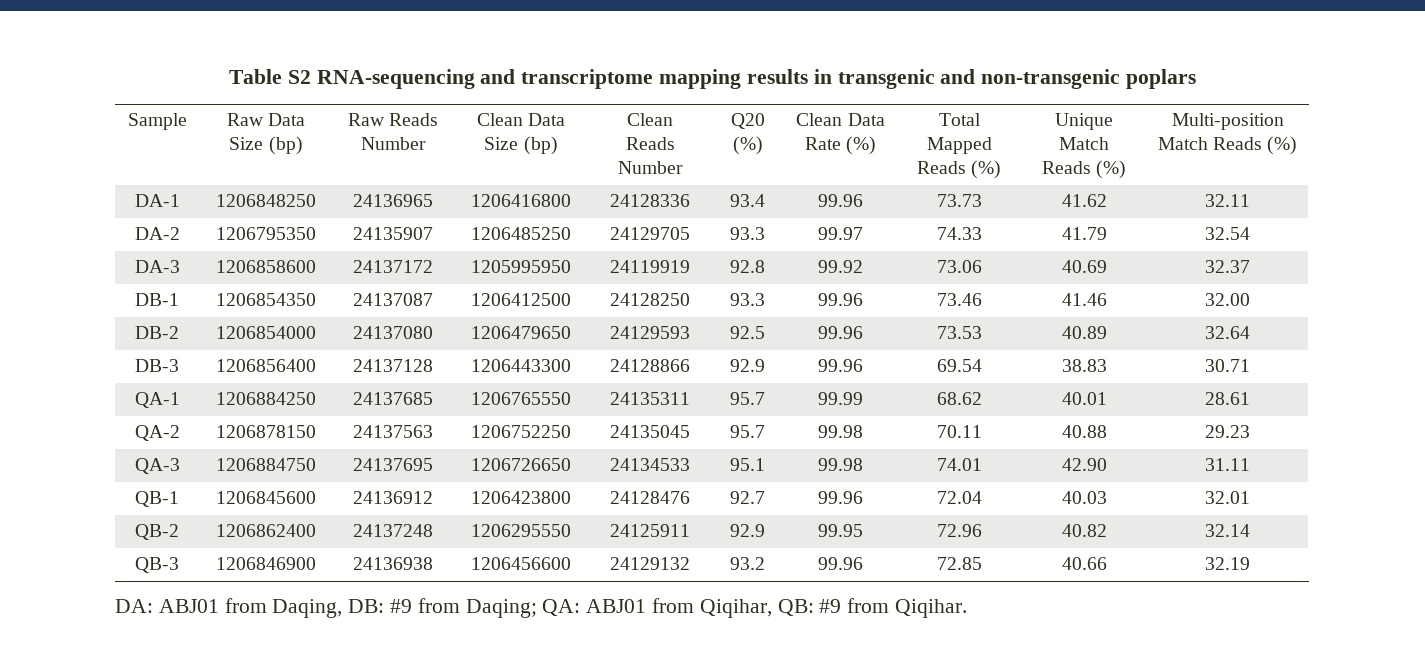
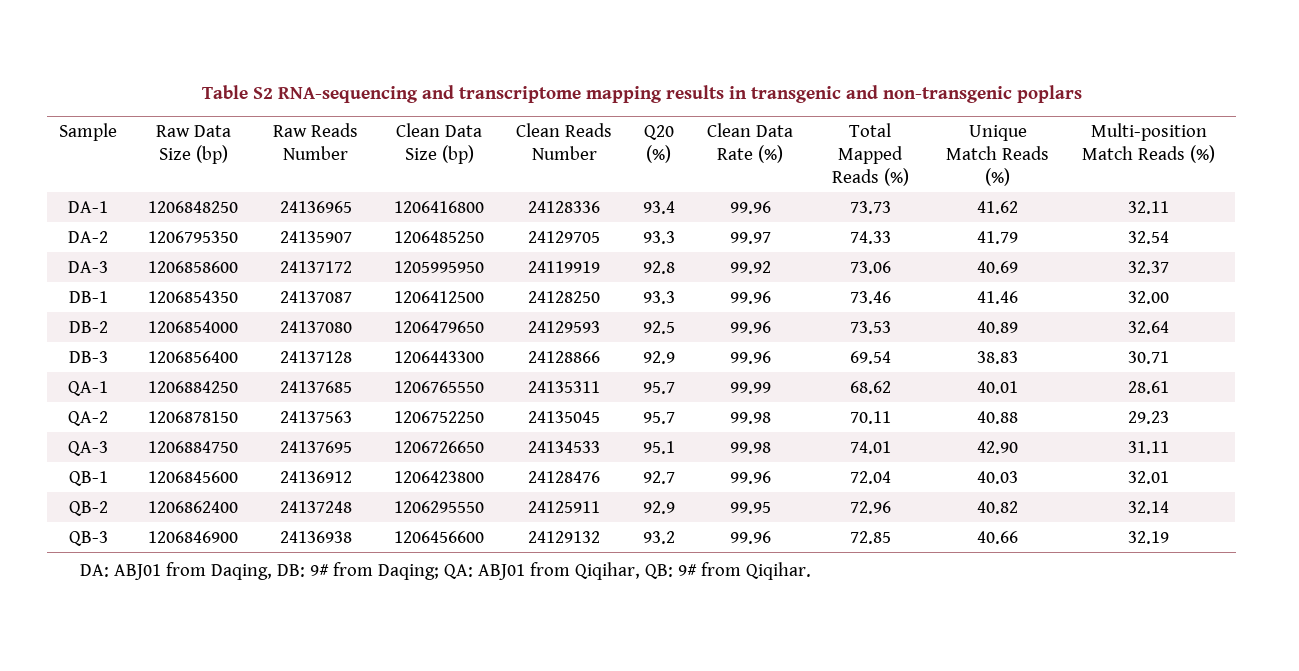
[390,599,413,613] #9 -> [310,564,330,576] 9#
[819,599,842,613] #9 -> [678,564,698,576] 9#

